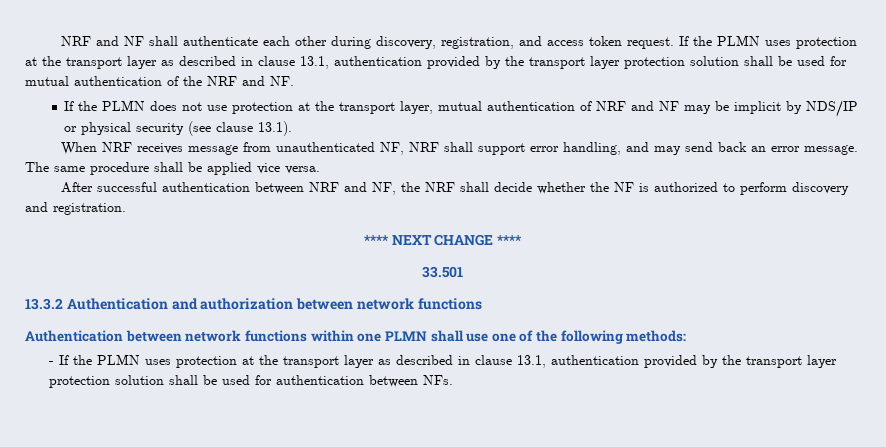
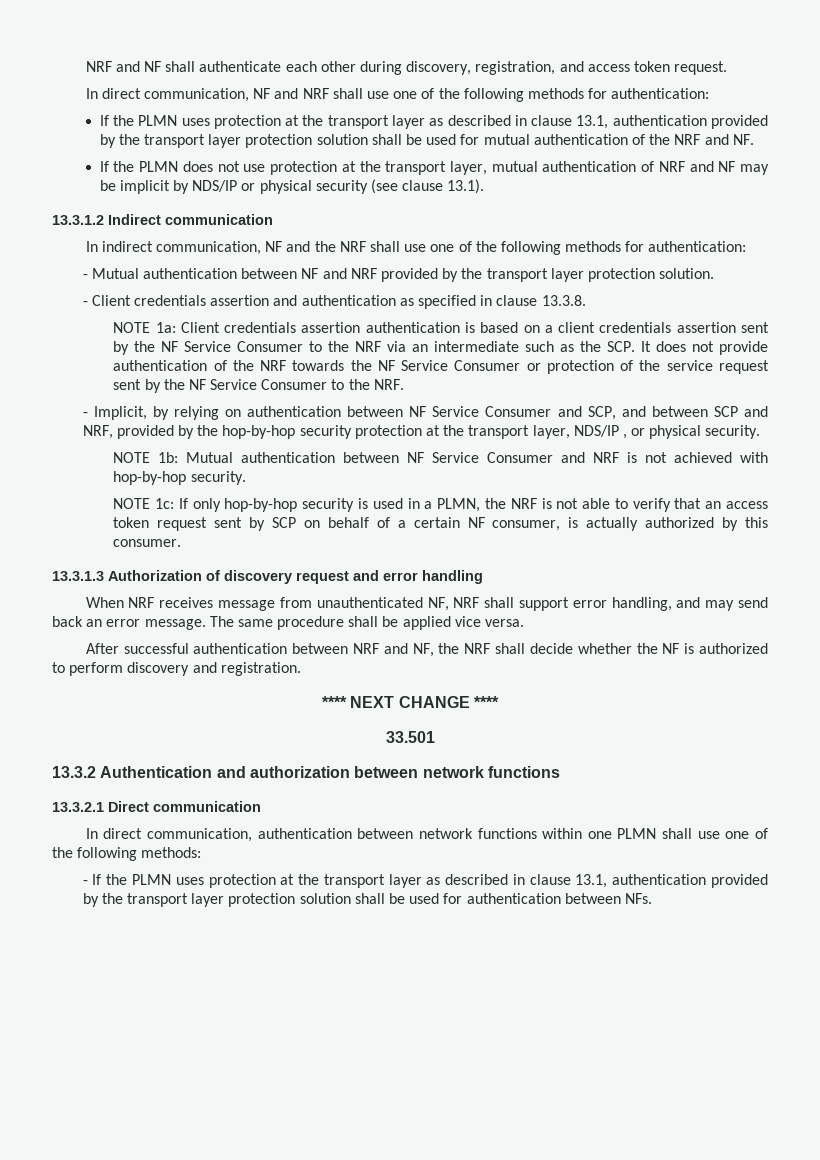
(674, 43) none -> [85,88,710,102] // In direct communication, NF and NRF shall use one of the following methods for authentication: //
(293, 128) none -> [52,214,273,225] [85,241,747,255] [82,268,715,282] [82,295,586,309] [113,322,770,333] [113,341,769,355] [113,360,769,374] [113,379,404,393] [82,406,768,420] [82,425,761,439] [113,452,768,463] [113,471,246,485] [113,498,768,512] [113,517,768,531] [113,539,182,547] [52,570,483,584] // 13.3.1.2 Indirect communication // In indirect communication, NF and the NRF shall use one of the following methods for authentication: // - Mutual authentication between NF and NRF provided by the transport layer protection solution. // - Client credentials assertion and authentication as specified in clause 13.3.8. // NOTE 1a: Client credentials assertion authentication is based on a client credentials assertion sent by the NF Service Consumer to the NRF via an intermediate such as the SCP. It does not provide authentication of the NRF towards the NF Service Consumer or protection of the service request sent by the NF Service Consumer to the NRF. // - Implicit, by relying on authentication between NF Service Consumer and SCP, and between SCP and NRF, provided by the hop-by-hop security protection at the transport layer, NDS/IP , or physical security. // NOTE 1b: Mutual authentication between NF Service Consumer and NRF is not achieved with hop-by-hop security. // NOTE 1c: If only hop-by-hop security is used in a PLMN, the NRF is not able to verify that an access token request sent by SCP on behalf of a certain NF consumer, is actually authorized by this consumer. // 13.3.1.3 Authorization of discovery request and error handling
[25,330,123,342] Authentication -> [52,801,261,812] [85,828,352,842] 13.3.2.1 Direct communication // In direct communication, authentication

